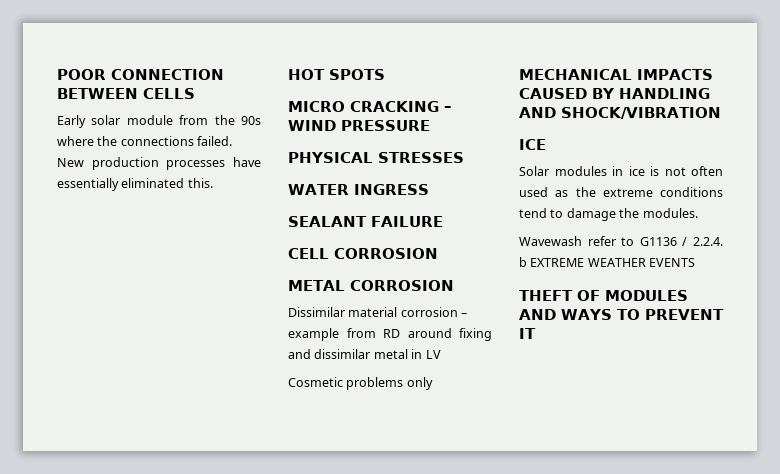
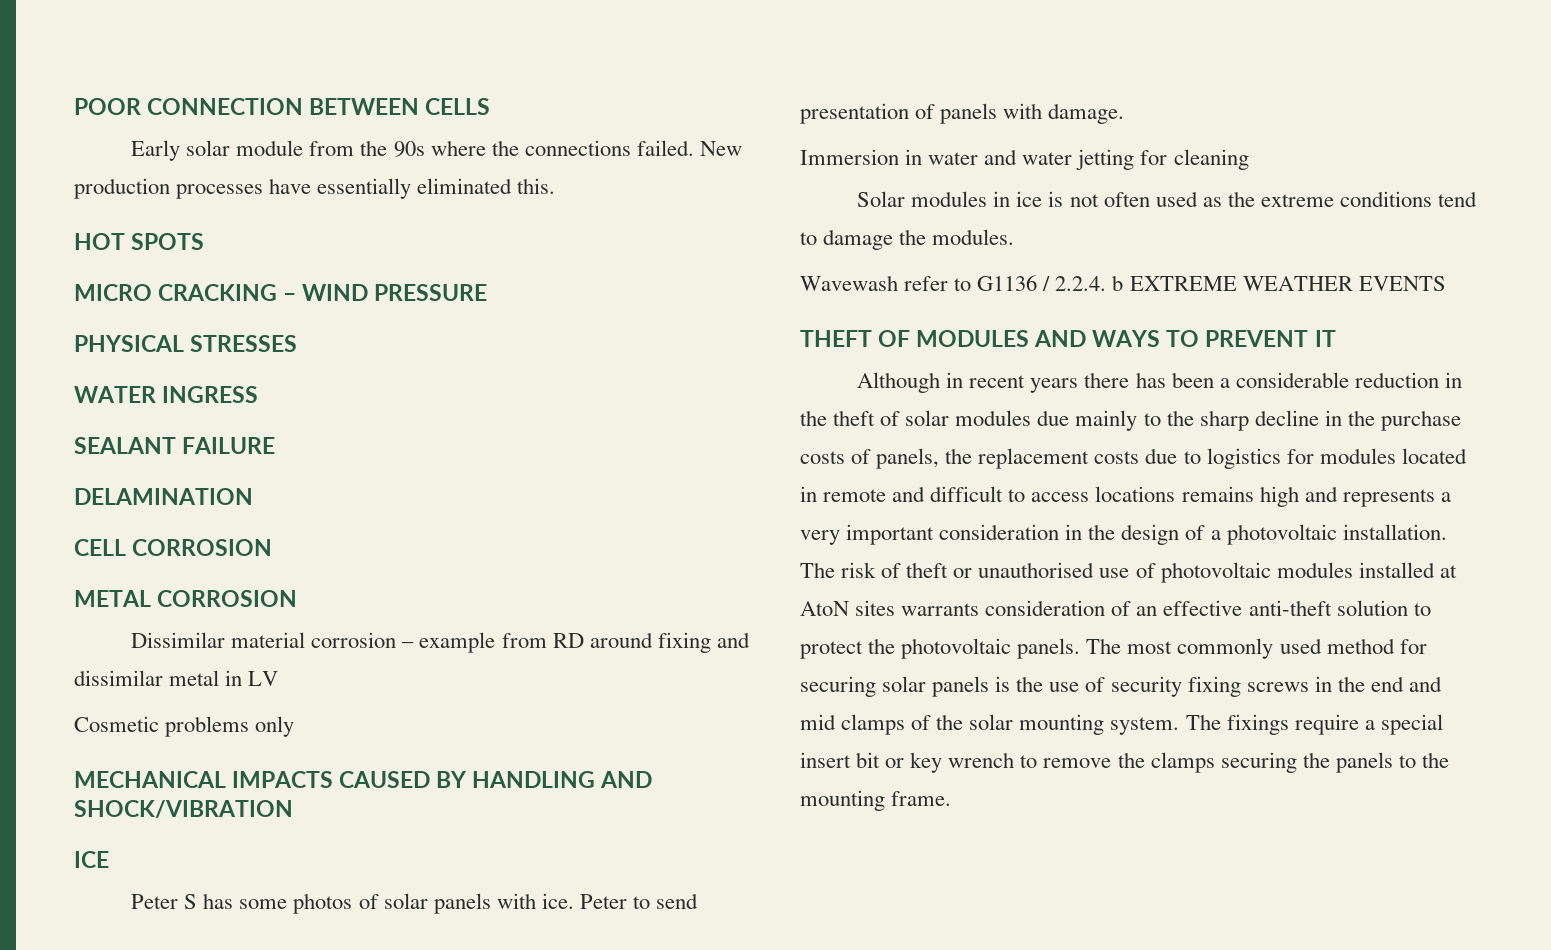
(443, 221) none -> [74,488,253,505] // DELAMINATION
(546, 144) none -> [131,893,699,914] [800,103,1125,124] [800,149,1249,170] // Peter S has some photos of solar panels with ice. Peter to send presentation of panels with damage. // Immersion in water and water jetting for cleaning
(536, 333) none -> [857,372,1462,393] [800,410,1461,431] [800,448,1467,469] [800,486,1451,507] [800,524,1447,545] [800,562,1457,583] [800,600,1431,616] [800,638,1427,659] [800,676,1442,697] [800,714,1443,735] [800,752,1449,773] [800,790,952,811] // Although in recent years there has been a considerable reduction in the theft of solar modules due mainly to the sharp decline in the purchase costs of panels, the replacement costs due to logistics for modules located in remote and difficult to access locations remains high and represents a very important consideration in the design of a photovoltaic installation. The risk of theft or unauthorised use of photovoltaic modules installed at AtoN sites warrants consideration of an effective anti-theft solution to protect the photovoltaic panels. The most commonly used method for securing solar panels is the use of security fixing screws in the end and mid clamps of the solar mounting system. The fixings require a special insert bit or key wrench to remove the clamps securing the panels to the mounting frame.

